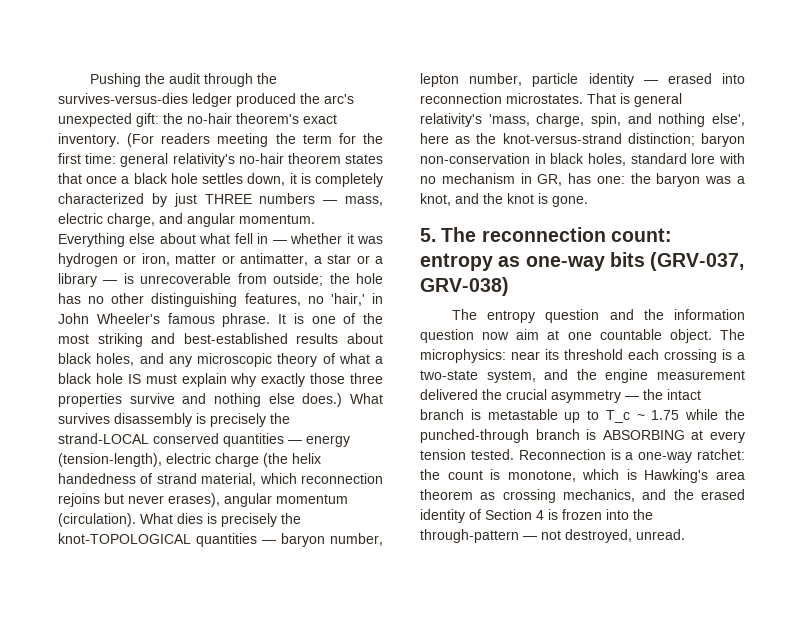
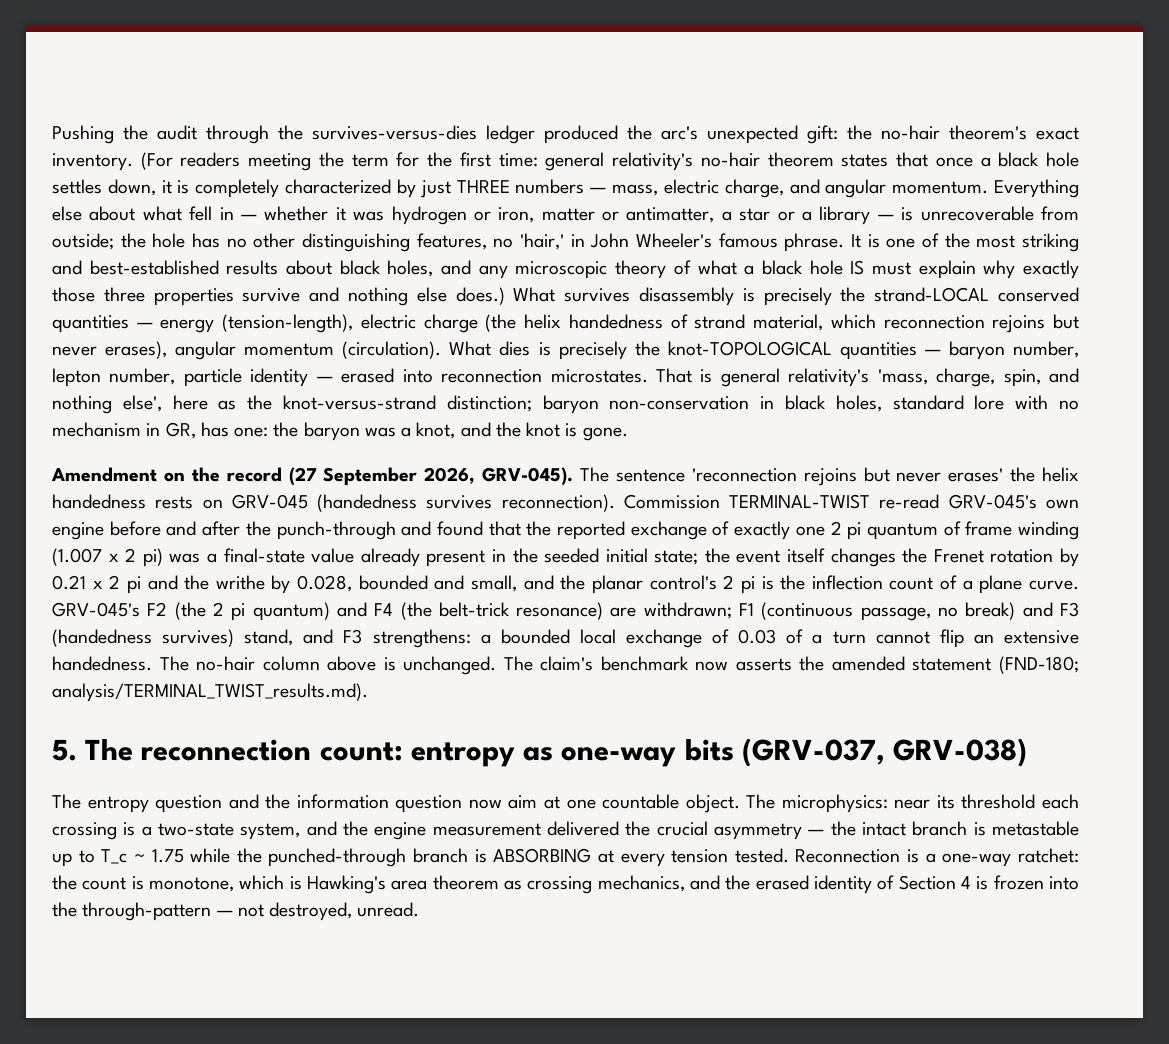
(588, 201) none -> [51,467,1079,486] [52,494,1079,512] [52,521,1080,540] [52,548,1080,567] [52,575,1079,594] [52,602,1079,621] [52,629,1079,648] [52,656,1079,675] [52,683,368,702] // Amendment on the record (27 September 2026, GRV-045). The sentence 'reconnection rejoins but never erases' the helix handedness rests on GRV-045 (handedness survives reconnection). Commission TERMINAL-TWIST re-read GRV-045's own engine before and after the punch-through and found that the reported exchange of exactly one 2 pi quantum of frame winding (1.007 x 2 pi) was a final-state value already present in the seeded initial state; the event itself changes the Frenet rotation by 0.21 x 2 pi and the writhe by 0.028, bounded and small, and the planar control's 2 pi is the inflection count of a plane curve. GRV-045's F2 (the 2 pi quantum) and F4 (the belt-trick resonance) are withdrawn; F1 (continuous passage, no break) and F3 (handedness survives) stand, and F3 strengthens: a bounded local exchange of 0.03 of a turn cannot flip an extensive handedness. The no-hair column above is unchanged. The claim's benchmark now asserts the amended statement (FND-180; analysis/TERMINAL_TWIST_results.md).

